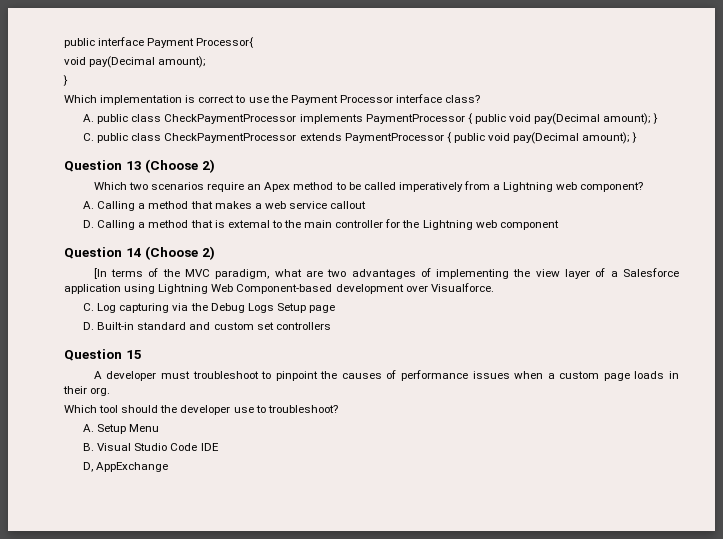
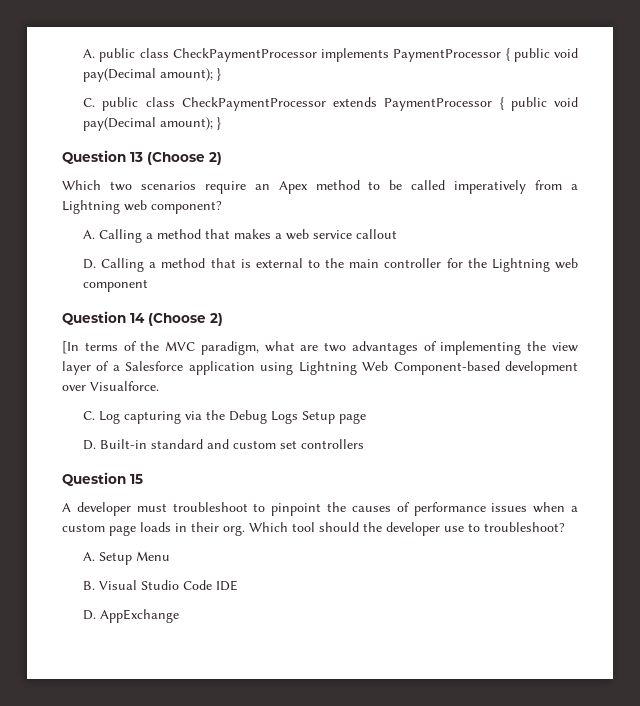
[64,37,255,48] [64,56,207,68] [63,75,68,86] [64,94,481,105] public interface Payment Processor{ // void pay(Decimal amount); // } // Which implementation is correct to use the Payment Processor interface class? // -> (83, 53) none
[227,220,270,228] extemal -> [255,258,303,268] external
(111, 391) // -> (245, 530) none
[83,462,94,472] D, -> [83,610,97,620] D.

